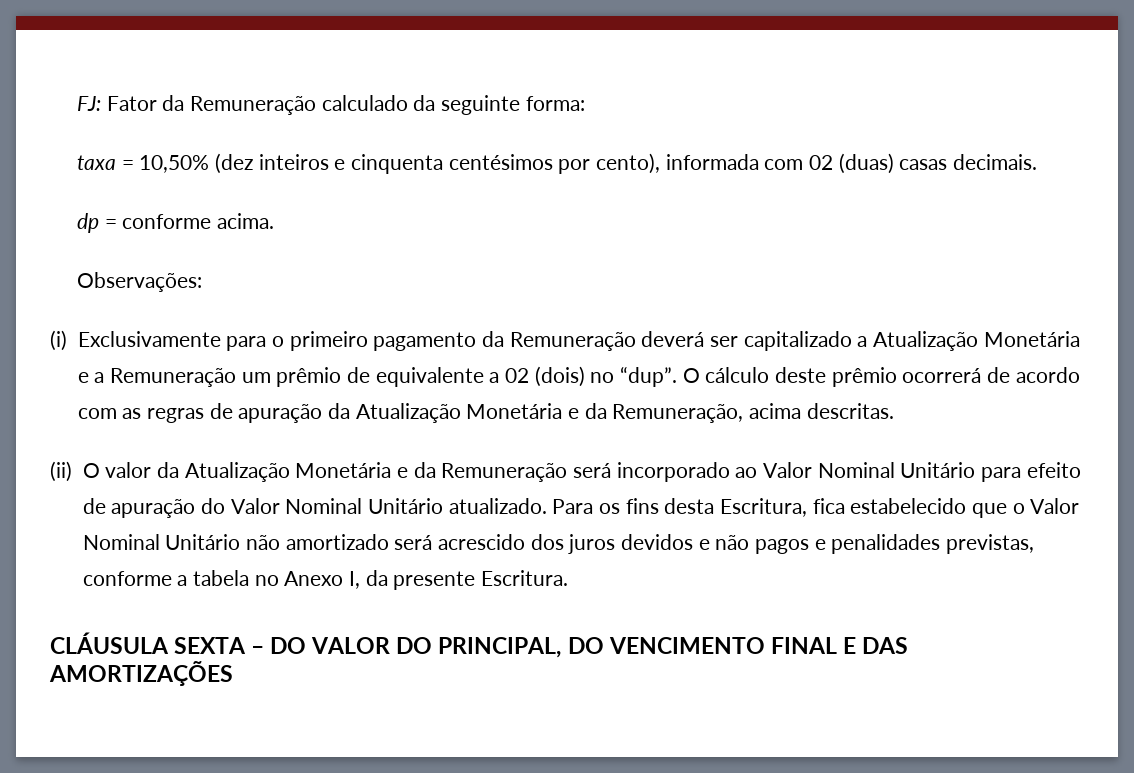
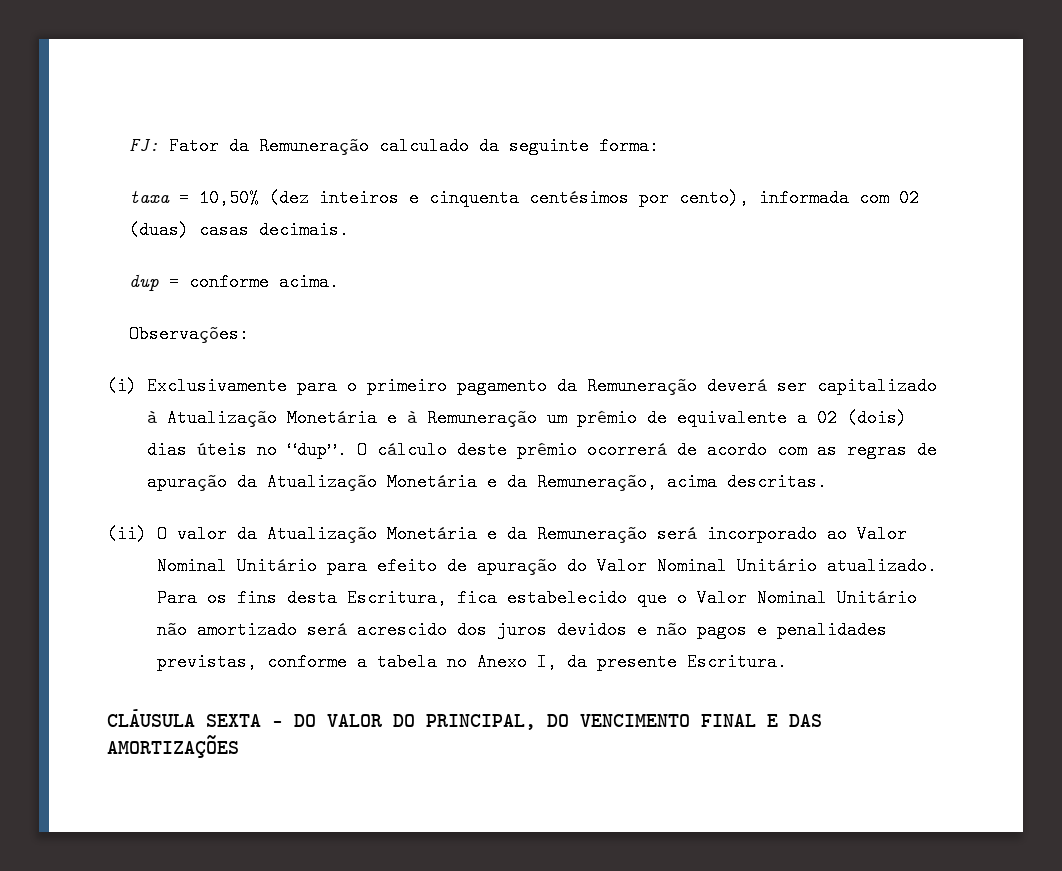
[77,213,100,233] dp -> [129,274,160,291] dup
[857,331,1080,351] [77,372,105,383] a Atualização Monetária e a -> [146,409,417,427] à Atualização Monetária e à
(585, 376) none -> [146,441,247,459] dias úteis

